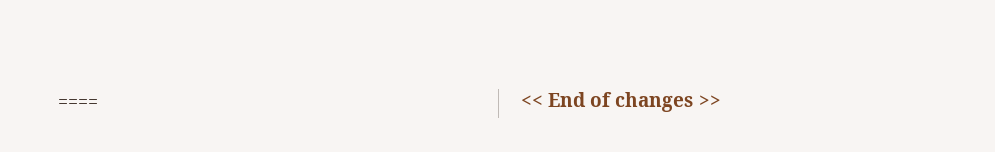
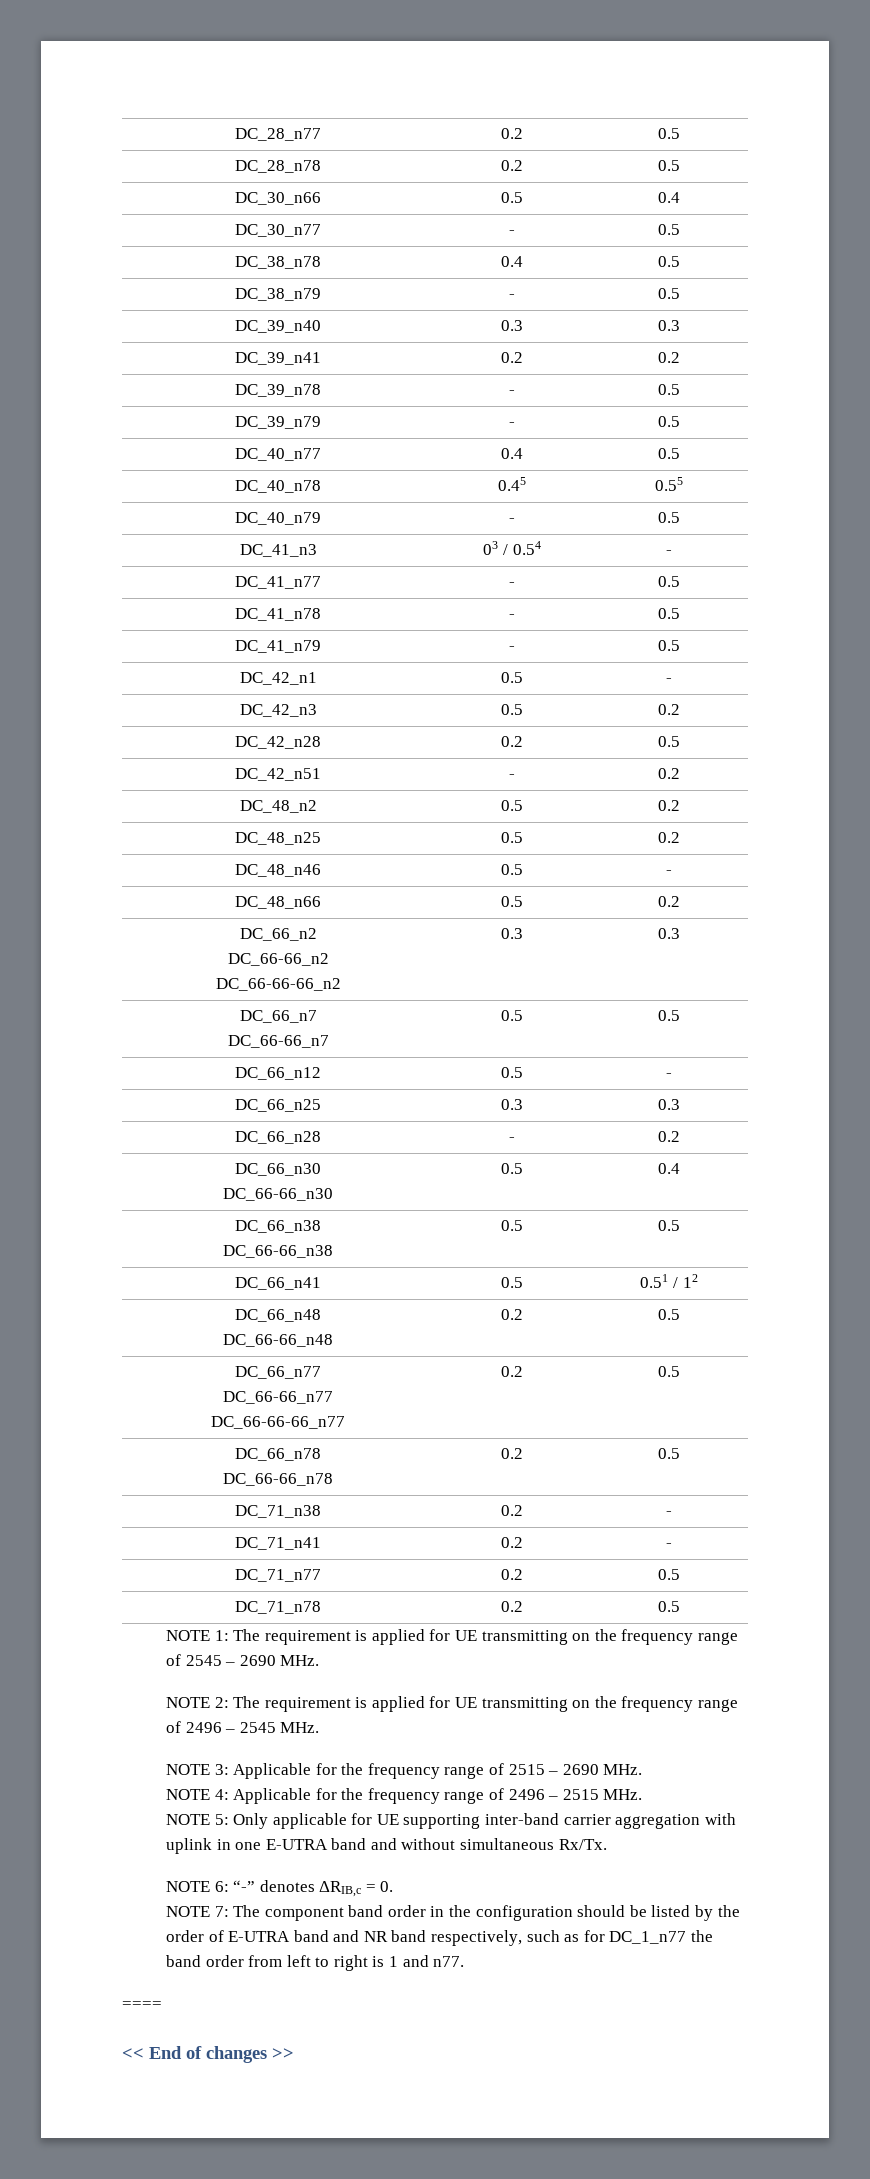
(58, 103) none -> [235,128,321,141] [501,128,523,139] [658,128,680,139] [235,160,321,173] [501,160,523,171] [658,160,680,171] [235,192,321,205] [501,192,523,203] [658,192,680,203] [235,224,321,237] [509,230,515,235] [658,224,680,235] [235,256,321,269] [501,256,523,267] [658,256,680,267] [235,288,321,301] [509,294,515,299] [658,288,680,299] [235,320,321,333] [501,320,523,331] [658,320,680,331] [235,352,321,365] [501,352,523,363] [658,352,680,363] [235,384,321,397] [509,390,515,395] [658,384,680,395] [235,416,321,429] [509,422,515,427] [658,416,680,427] [235,448,321,461] [501,448,523,459] [658,448,680,459] [235,480,321,493] [498,477,526,491] [655,477,683,491] [235,512,321,525] [509,518,515,523] [658,512,680,523] [239,544,317,557] [483,541,541,555] [666,550,672,555] [235,576,321,589] [509,582,515,587] [658,576,680,587] [235,608,321,621] [509,614,515,619] [658,608,680,619] [235,640,321,653] [509,646,515,651] [658,640,680,651] [239,672,317,685] [501,672,523,683] [666,678,672,683] [239,704,317,717] [501,704,523,715] [658,704,680,715] [235,736,321,749] [501,736,523,747] [658,736,680,747] [235,768,321,781] [509,774,515,779] [658,768,680,779] [239,800,317,813] [501,800,523,811] [658,800,680,811] [235,832,321,845] [501,832,523,843] [658,832,680,843] [235,864,321,877] [501,864,523,875] [666,870,672,875] [235,896,321,909] [501,896,523,907] [658,896,680,907] [239,928,317,941] [227,953,329,966] [215,978,341,991] [501,928,523,939] [658,928,680,939] [239,1010,317,1023] [227,1035,329,1048] [501,1010,523,1021] [658,1010,680,1021] [235,1067,321,1080] [501,1067,523,1078] [666,1073,672,1078] [235,1099,321,1112] [501,1099,523,1110] [658,1099,680,1110] [235,1131,321,1144] [509,1137,515,1142] [658,1131,680,1142] [235,1163,321,1176] [223,1188,333,1201] [501,1163,523,1174] [658,1163,680,1174] [235,1220,321,1233] [223,1245,333,1258] [501,1220,523,1231] [658,1220,680,1231] [235,1277,321,1290] [501,1277,523,1288] [640,1274,698,1288] [235,1309,321,1322] [223,1334,333,1347] [501,1309,523,1320] [658,1309,680,1320] [235,1366,321,1379] [223,1391,333,1404] [211,1416,345,1429] [501,1366,523,1377] [658,1366,680,1377] [235,1448,321,1461] [223,1473,333,1486] [501,1448,523,1459] [658,1448,680,1459] [235,1505,321,1518] [501,1505,523,1516] [666,1511,672,1516] [235,1537,321,1550] [501,1537,523,1548] [666,1543,672,1548] [235,1569,321,1582] [501,1569,523,1580] [658,1569,680,1580] [235,1601,321,1614] [501,1601,523,1612] [658,1601,680,1612] [165,1629,738,1645] [165,1654,320,1666] [165,1696,738,1712] [165,1721,320,1733] [165,1763,643,1779] [165,1788,643,1804] [165,1813,736,1829] [165,1838,607,1854] [165,1880,394,1897] [165,1905,740,1921] [165,1930,713,1946] [165,1955,465,1971] DC_28_n77 | 0.2 | 0.5 // DC_28_n78 | 0.2 | 0.5 // DC_30_n66 | 0.5 | 0.4 // DC_30_n77 | - | 0.5 // DC_38_n78 | 0.4 | 0.5 // DC_38_n79 | - | 0.5 // DC_39_n40 | 0.3 | 0.3 // DC_39_n41 | 0.2 | 0.2 // DC_39_n78 | - | 0.5 // DC_39_n79 | - | 0.5 // DC_40_n77 | 0.4 | 0.5 // DC_40_n78 | 0.45 | 0.55 // DC_40_n79 | - | 0.5 // DC_41_n3 | 03 / 0.54 | - // DC_41_n77 | - | 0.5 // DC_41_n78 | - | 0.5 // DC_41_n79 | - | 0.5 // DC_42_n1 | 0.5 | - // DC_42_n3 | 0.5 | 0.2 // DC_42_n28 | 0.2 | 0.5 // DC_42_n51 | - | 0.2 // DC_48_n2 | 0.5 | 0.2 // DC_48_n25 | 0.5 | 0.2 // DC_48_n46 | 0.5 | - // DC_48_n66 | 0.5 | 0.2 // DC_66_n2 // DC_66-66_n2 // DC_66-66-66_n2 | 0.3 | 0.3 // DC_66_n7 // DC_66-66_n7 | 0.5 | 0.5 // DC_66_n12 | 0.5 | - // DC_66_n25 | 0.3 | 0.3 // DC_66_n28 | - | 0.2 // DC_66_n30 // DC_66-66_n30 | 0.5 | 0.4 // DC_66_n38 // DC_66-66_n38 | 0.5 | 0.5 // DC_66_n41 | 0.5 | 0.51 / 12 // DC_66_n48 // DC_66-66_n48 | 0.2 | 0.5 // DC_66_n77 // DC_66-66_n77 // DC_66-66-66_n77 | 0.2 | 0.5 // DC_66_n78 // DC_66-66_n78 | 0.2 | 0.5 // DC_71_n38 | 0.2 | - // DC_71_n41 | 0.2 | - // DC_71_n77 | 0.2 | 0.5 // DC_71_n78 | 0.2 | 0.5 // NOTE 1: The requirement is applied for UE transmitting on the frequency range of 2545 – 2690 MHz. // NOTE 2: The requirement is applied for UE transmitting on the frequency range of 2496 – 2545 MHz. // NOTE 3: Applicable for the frequency range of 2515 – 2690 MHz. // NOTE 4: Applicable for the frequency range of 2496 – 2515 MHz. // NOTE 5: Only applicable for UE supporting inter-band carrier aggregation with uplink in one E-UTRA band and without simultaneous Rx/Tx. // NOTE 6: “-” denotes ΔRIB,c = 0. // NOTE 7: The component band order in the configuration should be listed by the order of E-UTRA band and NR band respectively, such as for DC_1_n77 the band order from left to right is 1 and n77. //

